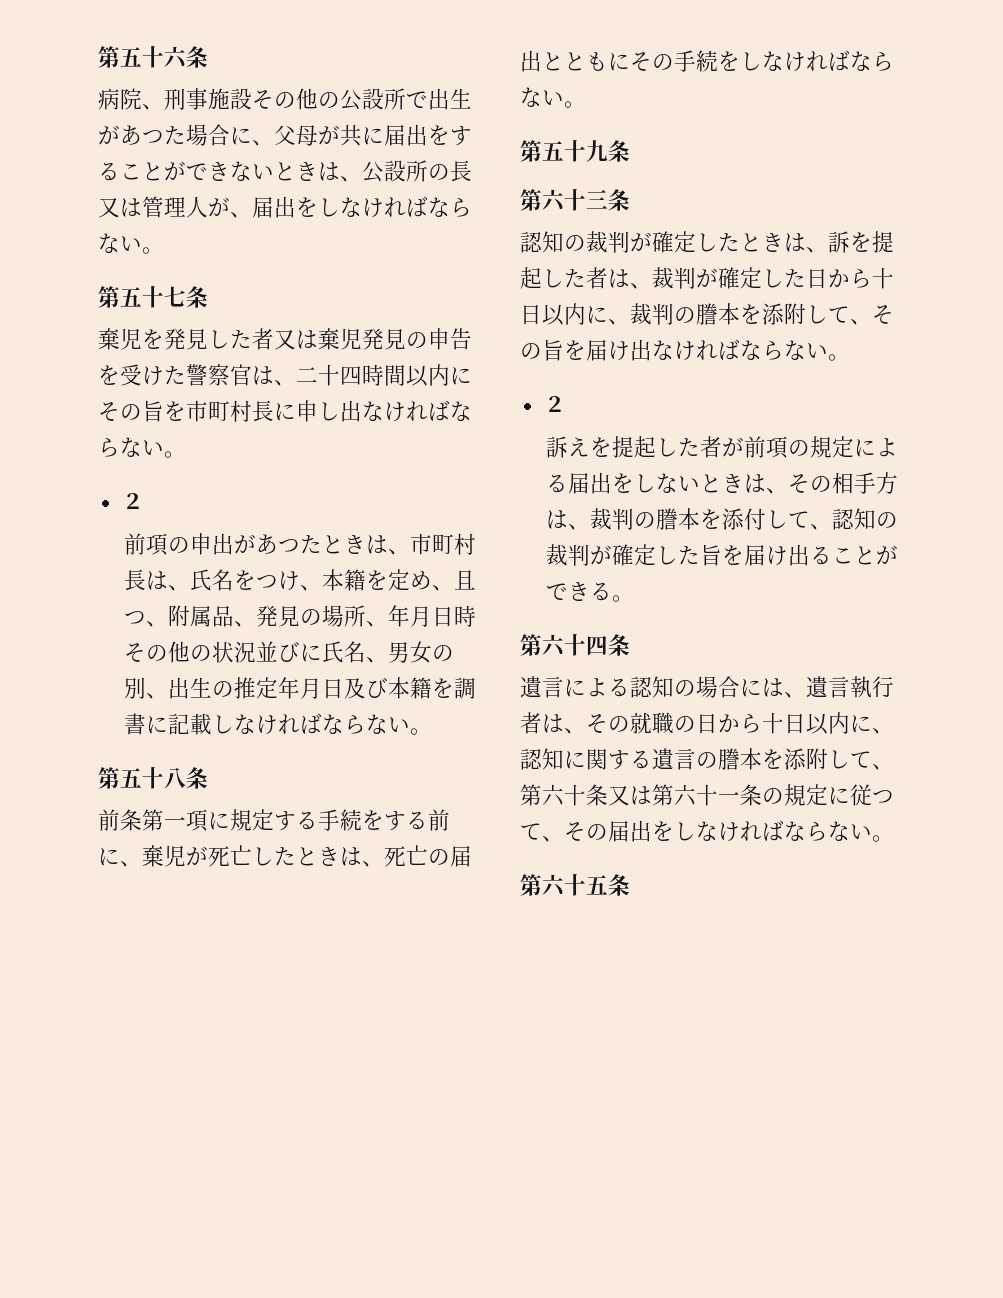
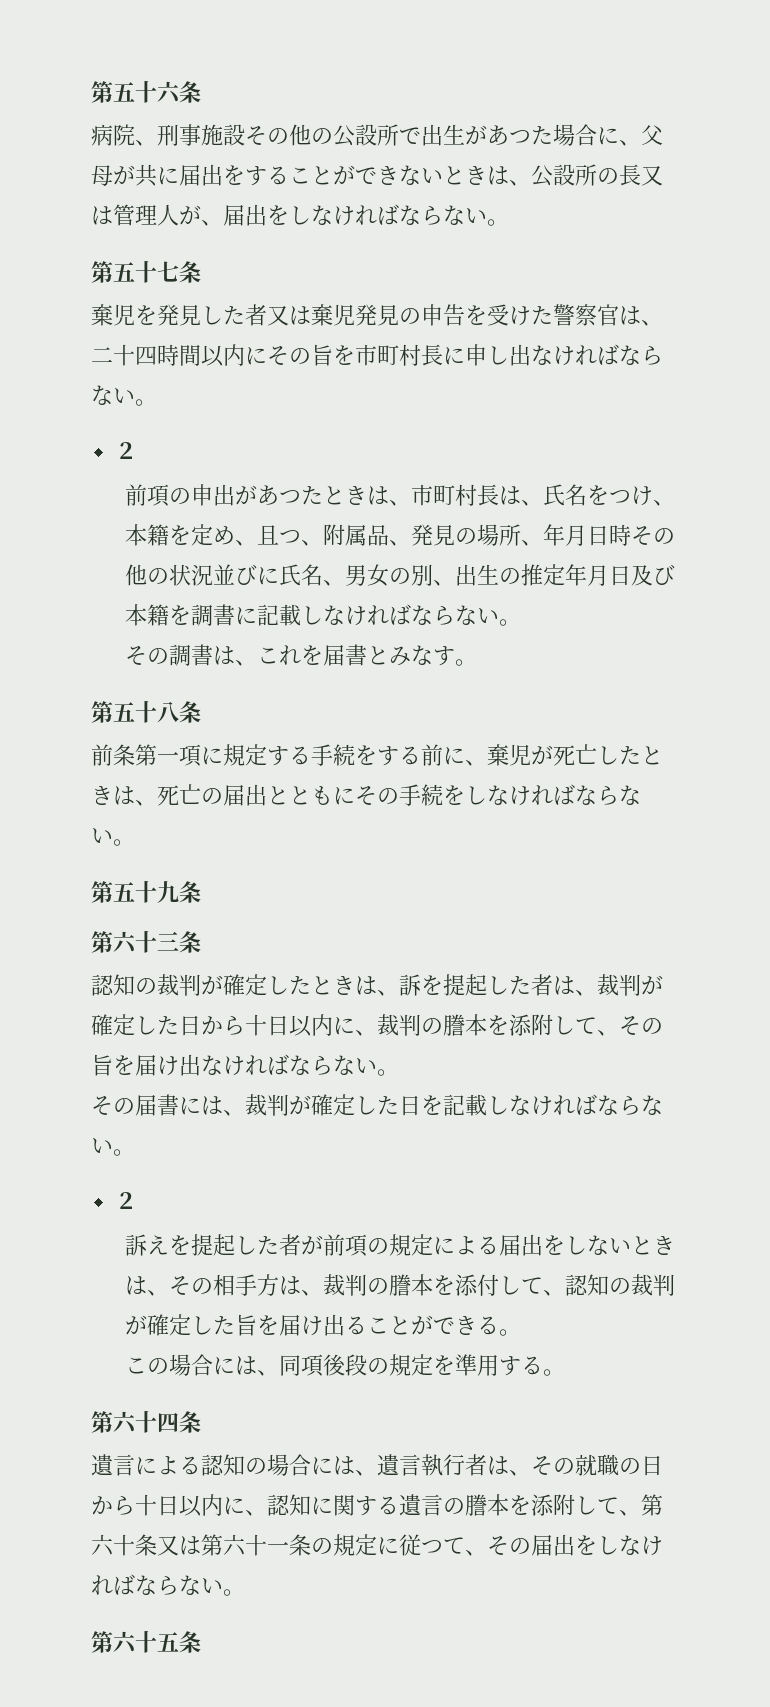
(432, 731) none -> [124,644,477,666] // その調書は、これを届書とみなす。
(850, 357) none -> [91,1094,663,1116] [91,1138,135,1156] // その届書には、裁判が確定した日を記載しなければならない。
(634, 598) none -> [124,1354,565,1377] // この場合には、同項後段の規定を準用する。

